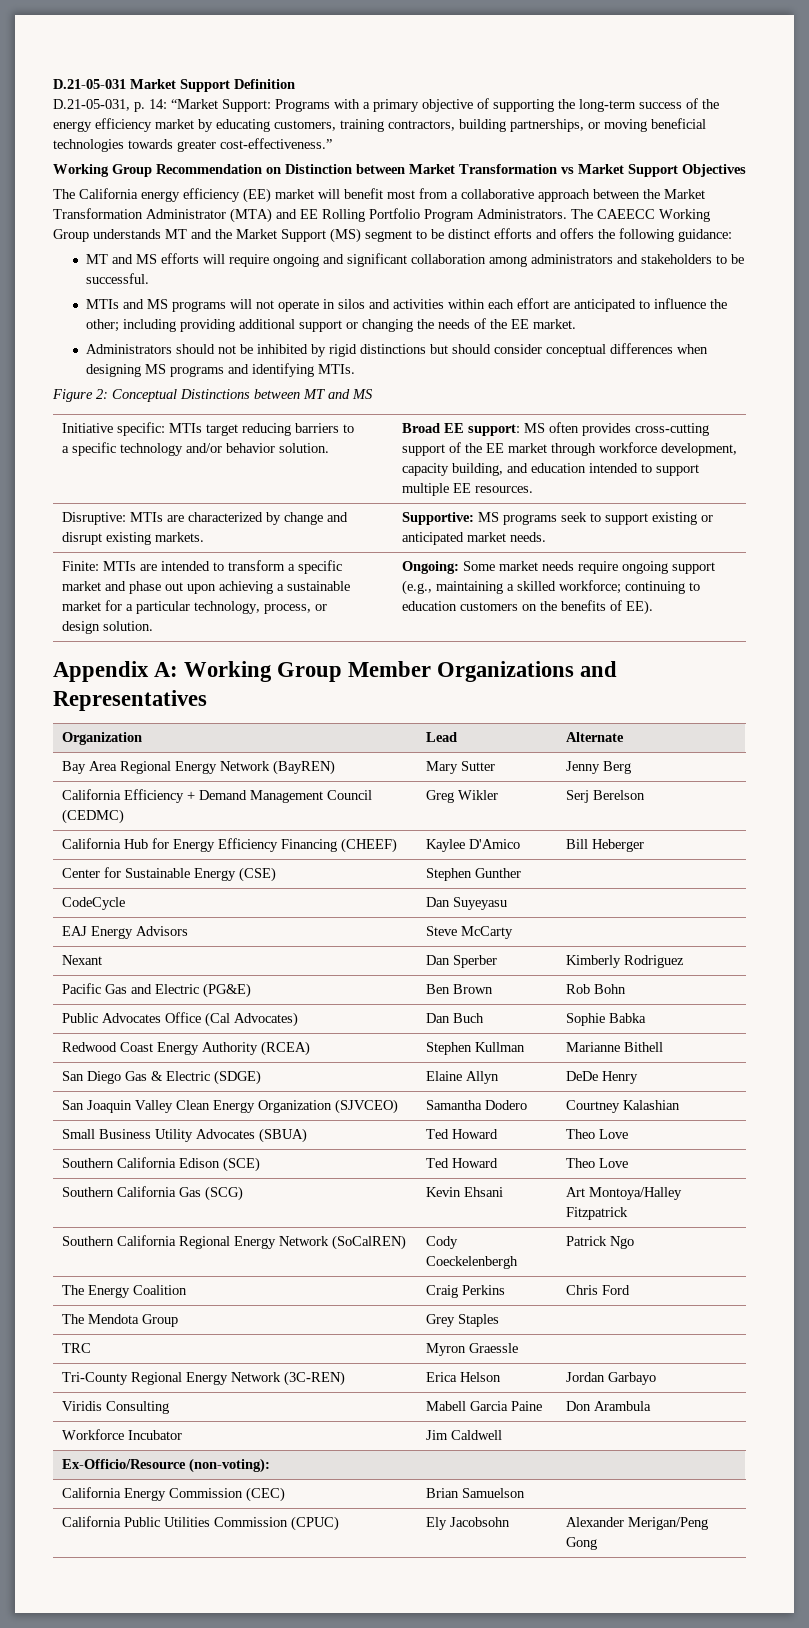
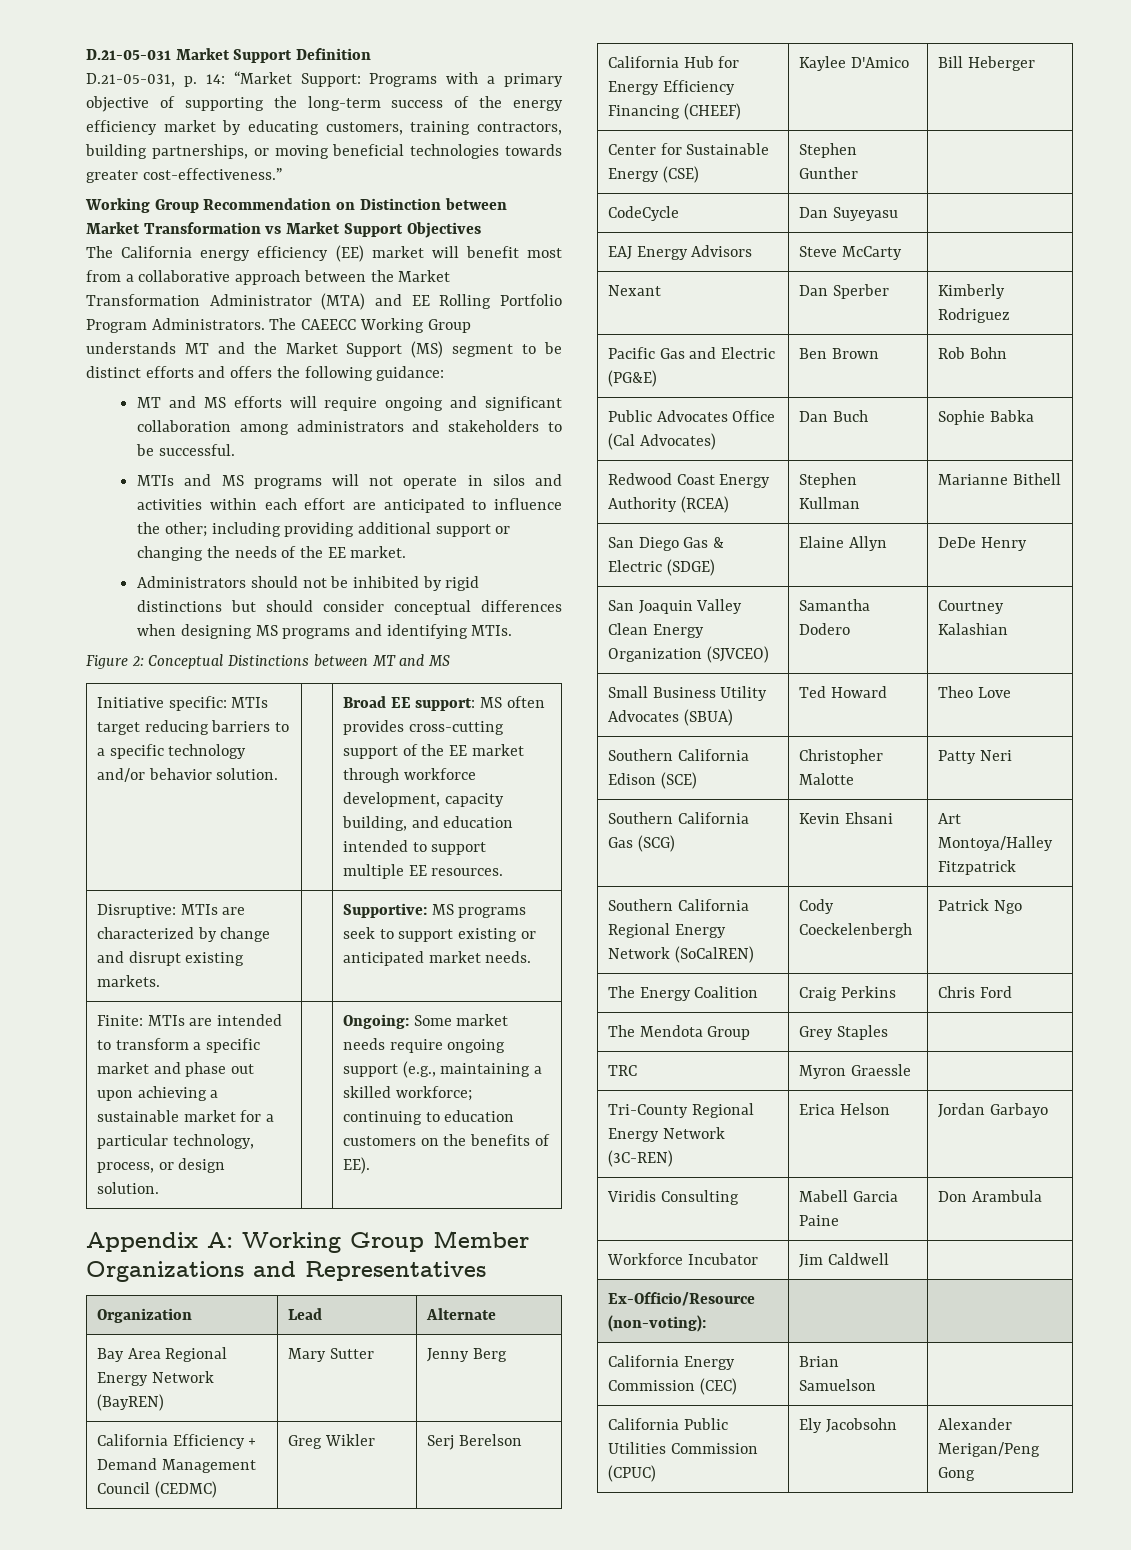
[425,1158,498,1168] [565,1158,628,1168] Ted Howard | Theo Love -> [798,749,883,764] [798,773,854,785] [937,750,1012,764] Christopher Malotte | Patty Neri

